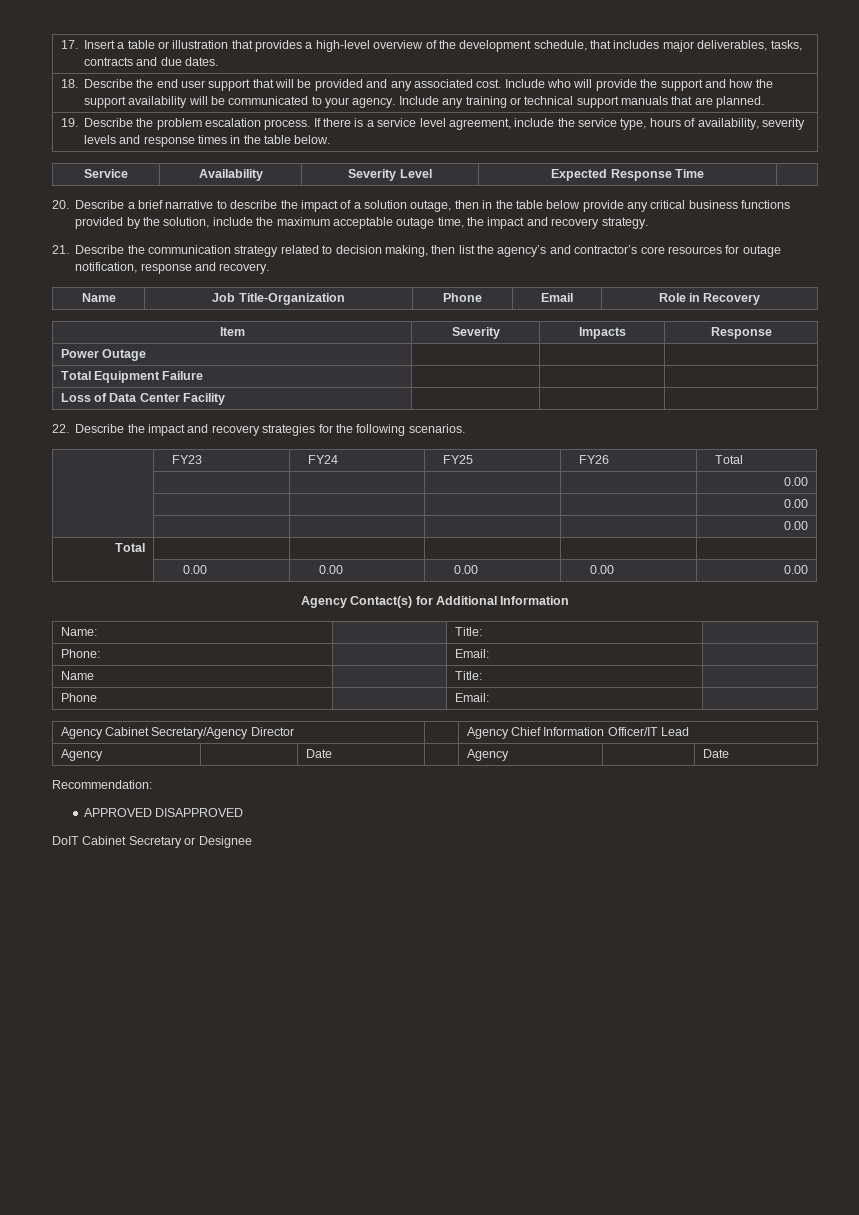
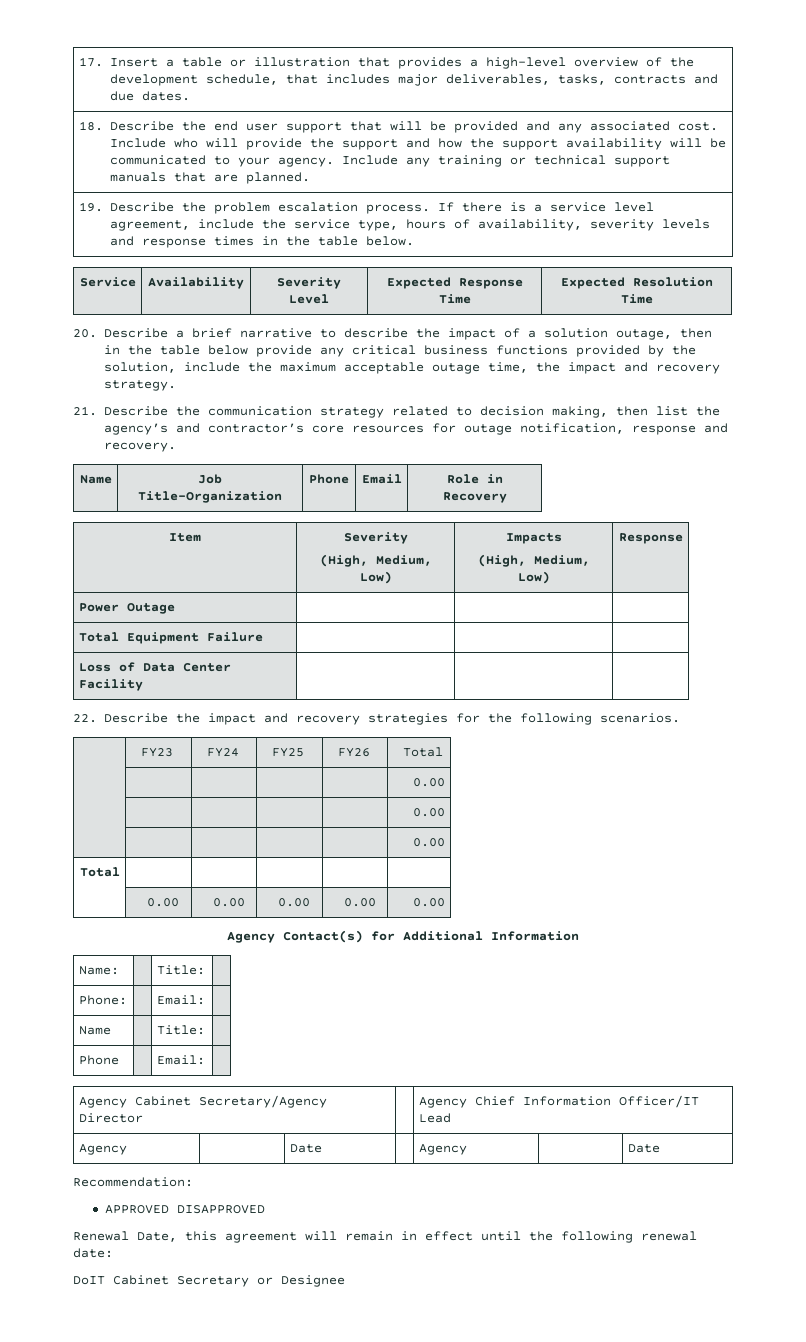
(704, 173) none -> [560,277,713,289] [620,294,653,304] Expected Resolution Time
[578,327,626,339] | Impacts -> [319,554,432,567] [359,571,392,584] [505,533,562,544] [477,554,590,567] [517,571,550,584] // (High, Medium, Low) | Impacts // (High, Medium, Low)
(244, 812) none -> [73,1231,697,1243] [73,1248,113,1258] // Renewal Date, this agreement will remain in effect until the following renewal date:

